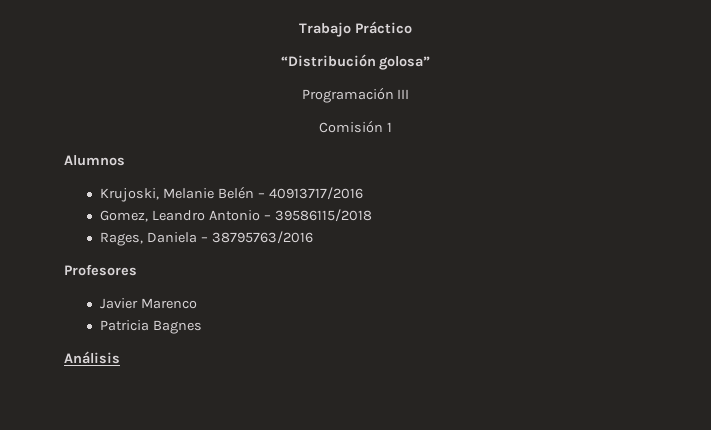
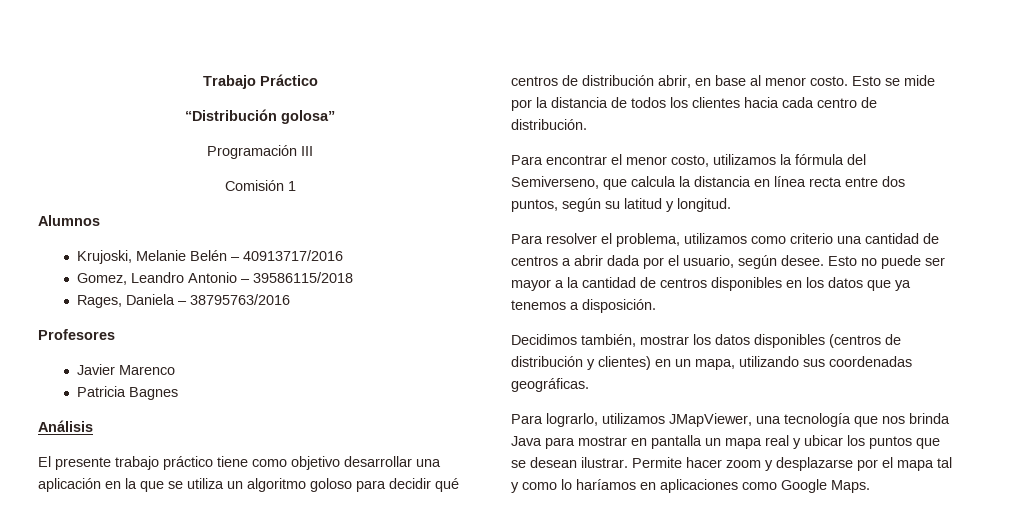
(120, 357) none -> [38,456,441,470] [38,478,459,492] [511,75,935,88] [511,97,877,111] [511,119,587,130] [511,154,866,167] [511,176,905,190] [511,198,731,212] [511,233,939,247] [511,255,945,269] [511,277,911,291] [511,299,656,313] [511,334,901,348] [511,356,912,370] [511,378,589,392] [511,413,950,427] [511,435,940,449] [511,457,952,471] [511,479,870,493] // El presente trabajo práctico tiene como objetivo desarrollar una aplicación en la que se utiliza un algoritmo goloso para decidir qué centros de distribución abrir, en base al menor costo. Esto se mide por la distancia de todos los clientes hacia cada centro de distribución. // Para encontrar el menor costo, utilizamos la fórmula del Semiverseno, que calcula la distancia en línea recta entre dos puntos, según su latitud y longitud. // Para resolver el problema, utilizamos como criterio una cantidad de centros a abrir dada por el usuario, según desee. Esto no puede ser mayor a la cantidad de centros disponibles en los datos que ya tenemos a disposición. // Decidimos también, mostrar los datos disponibles (centros de distribución y clientes) en un mapa, utilizando sus coordenadas geográficas. // Para lograrlo, utilizamos JMapViewer, una tecnología que nos brinda Java para mostrar en pantalla un mapa real y ubicar los puntos que se desean ilustrar. Permite hacer zoom y desplazarse por el mapa tal y como lo haríamos en aplicaciones como Google Maps.

